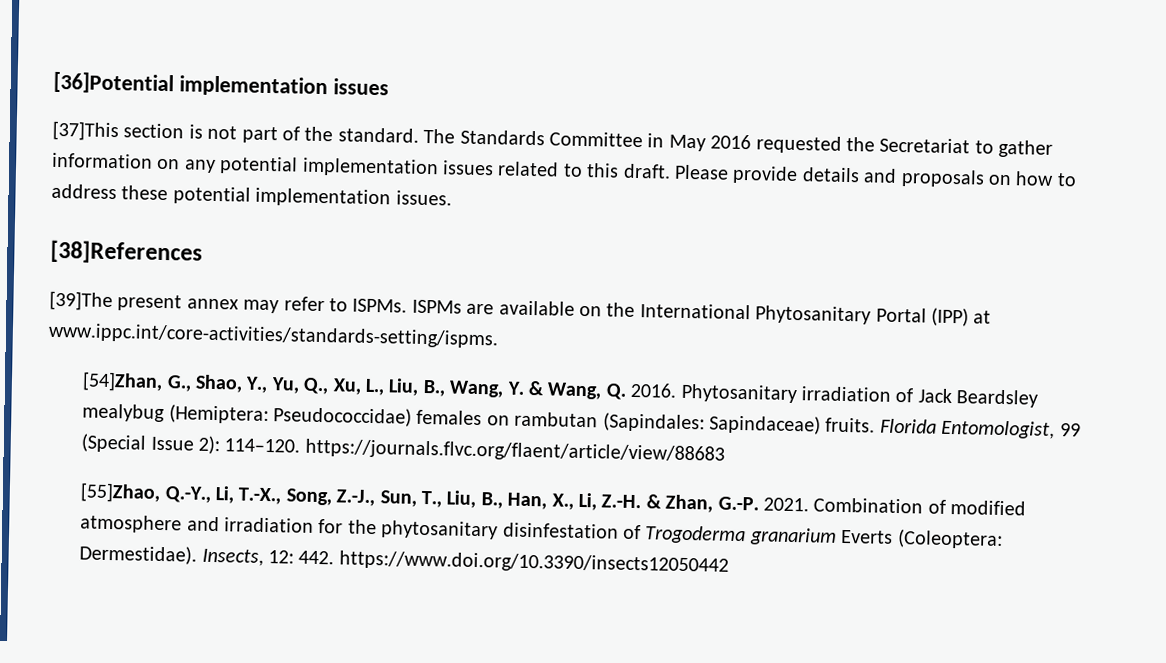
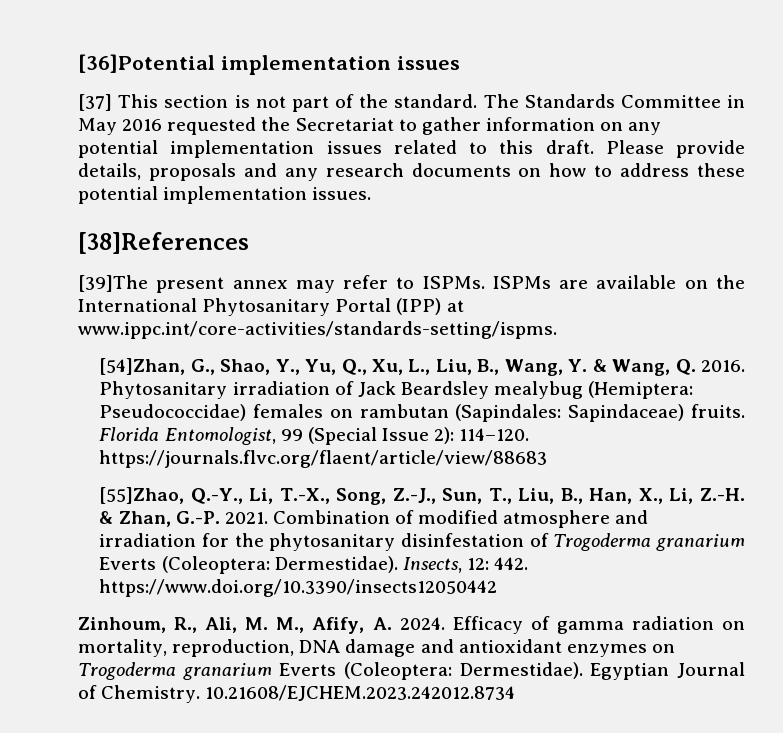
[52,120,119,142] [37]This -> [78,94,159,111] [37] This
[801,167,985,188] details and proposals -> [78,163,511,181] details, proposals and any research documents
(729, 562) none -> [78,616,745,634] [78,639,675,657] [78,662,745,680] [78,685,516,703] // Zinhoum, R., Ali, M. M., Afify, A. 2024. Efficacy of gamma radiation on mortality, reproduction, DNA damage and antioxidant enzymes on Trogoderma granarium Everts (Coleoptera: Dermestidae). Egyptian Journal of Chemistry. 10.21608/EJCHEM.2023.242012.8734

